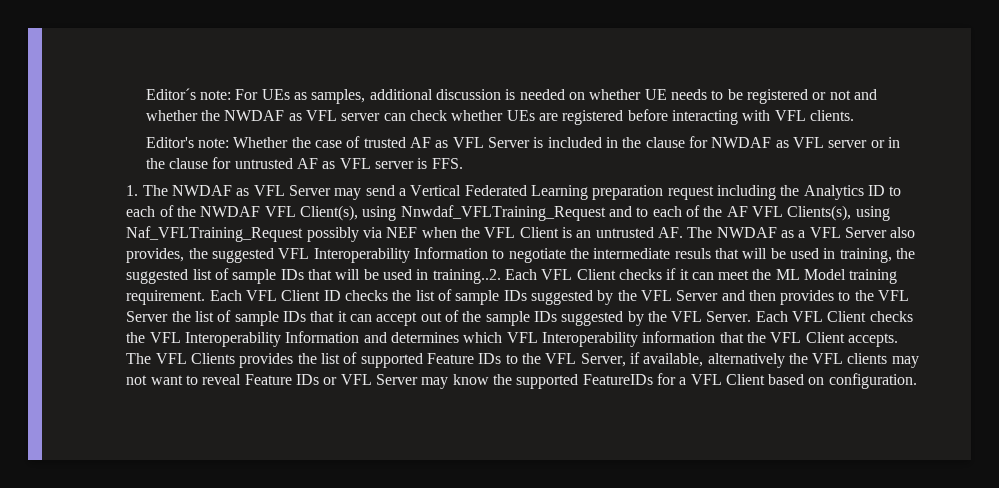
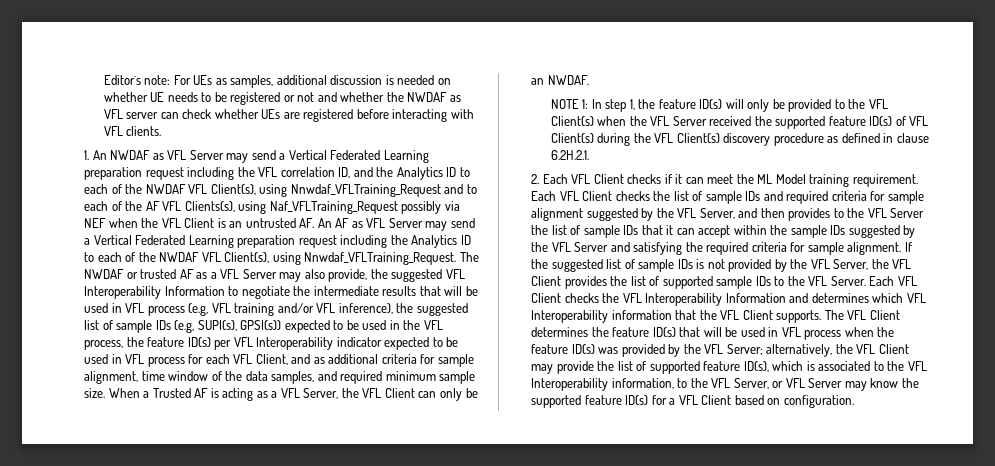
[145,136,900,148] [145,157,463,169] // Editor's note: Whether the case of trusted AF as VFL Server is included in the clause for NWDAF as VFL server or in the clause for untrusted AF as VFL server is FFS. -> (162, 131) none
[142,185,168,196] The -> [92,150,107,160] An
(800, 190) none -> [258,167,394,178] VFL correlation ID, and the
[687,227,777,238] The NWDAF -> [317,218,475,231] [84,235,471,248] [84,252,479,265] [84,269,194,279] An AF as VFL Server may send a Vertical Federated Learning preparation request including the Analytics ID to each of the NWDAF VFL Client(s), using Nnwdaf_VFLTraining_Request. The NWDAF or trusted AF
[890,227,916,238] [126,248,185,263] also provides, -> [279,269,368,282] may also provide,
[674,248,915,263] [126,268,501,284] resuls that will be used in training, the suggested list of sample IDs that will be used in training..2. -> [382,286,478,296] [84,303,468,316] [84,320,443,333] [84,337,459,350] [84,354,474,367] [84,371,476,384] [84,388,478,401] [531,75,589,85] [550,99,888,112] [550,116,929,129] [550,133,929,146] [550,150,589,160] [531,174,540,184] results that will be used in VFL process (e.g, VFL training and/or VFL inference), the suggested list of sample IDs (e.g, SUPI(s), GPSI(s)) expected to be used in the VFL process, the feature ID(s) per VFL Interoperability indicator expected to be used in VFL process for each VFL Client, and as additional criteria for sample alignment, time window of the data samples, and required minimum sample size. When a Trusted AF is acting as a VFL Server, the VFL Client can only be an NWDAF. // NOTE 1: In step 1, the feature ID(s) will only be provided to the VFL Client(s) when the VFL Server received the supported feature ID(s) of VFL Client(s) during the VFL Client(s) discovery procedure as defined in clause 6.2H.2.1. // 2.
[323,290,341,301] ID -> (613, 196) none
[530,290,719,305] suggested by the VFL Server -> [763,191,924,204] [531,208,735,221] and required criteria for sample alignment suggested by the VFL Server,
[420,310,459,322] out of -> [733,225,767,235] within
(703, 316) none -> [574,242,912,255] [531,259,912,272] [531,276,828,289] Server and satisfying the required criteria for sample alignment. If the suggested list of sample IDs is not provided by the VFL Server, the VFL Client provides the list of supported sample IDs to the VFL
[847,333,898,347] accepts. -> [776,310,822,323] supports.
[191,352,919,368] [126,374,320,385] Clients provides the list of supported Feature IDs to the VFL Server, if available, alternatively the VFL clients may not want to reveal Feature IDs -> [869,310,900,320] [531,327,895,340] [531,344,909,357] [531,361,927,374] [531,378,769,391] Client determines the feature ID(s) that will be used in VFL process when the feature ID(s) was provided by the VFL Server; alternatively, the VFL Client may provide the list of supported feature ID(s), which is associated to the VFL Interoperability information, to the VFL Server,
[582,374,653,385] FeatureIDs -> [584,395,649,405] feature ID(s)

